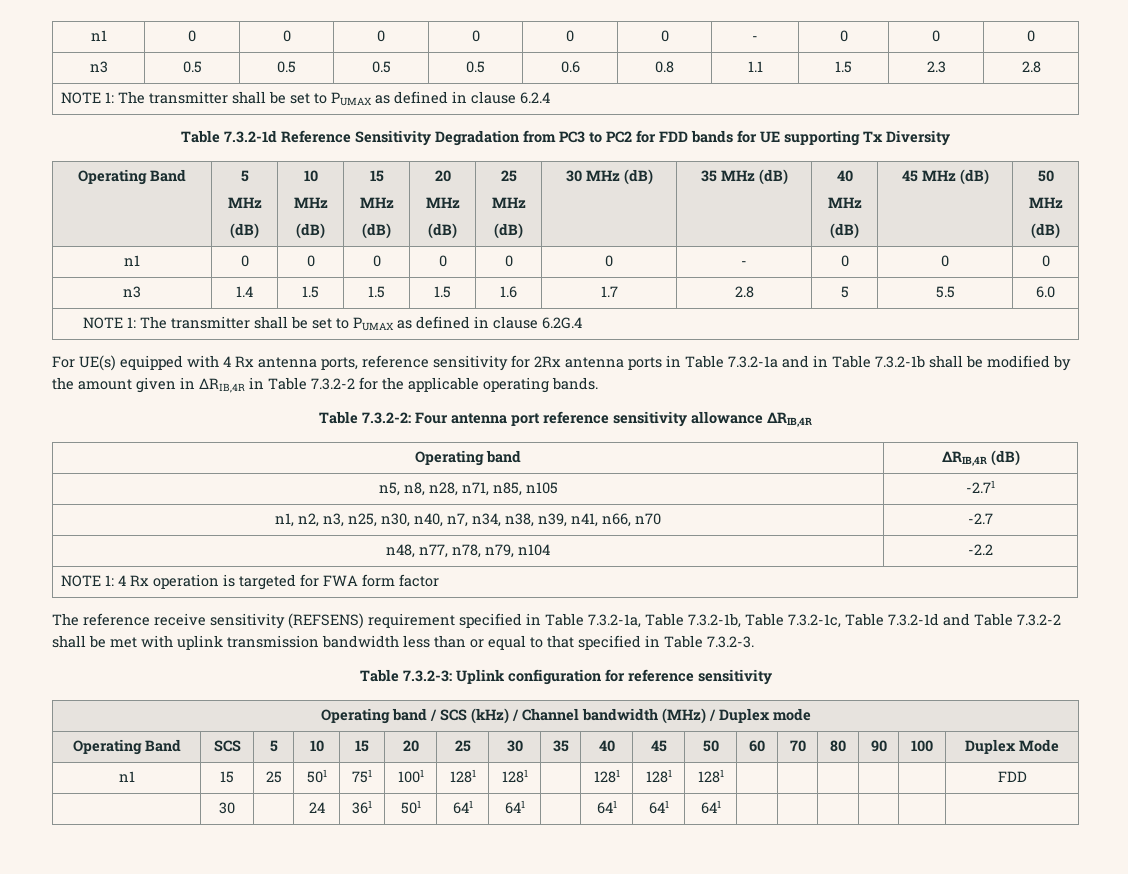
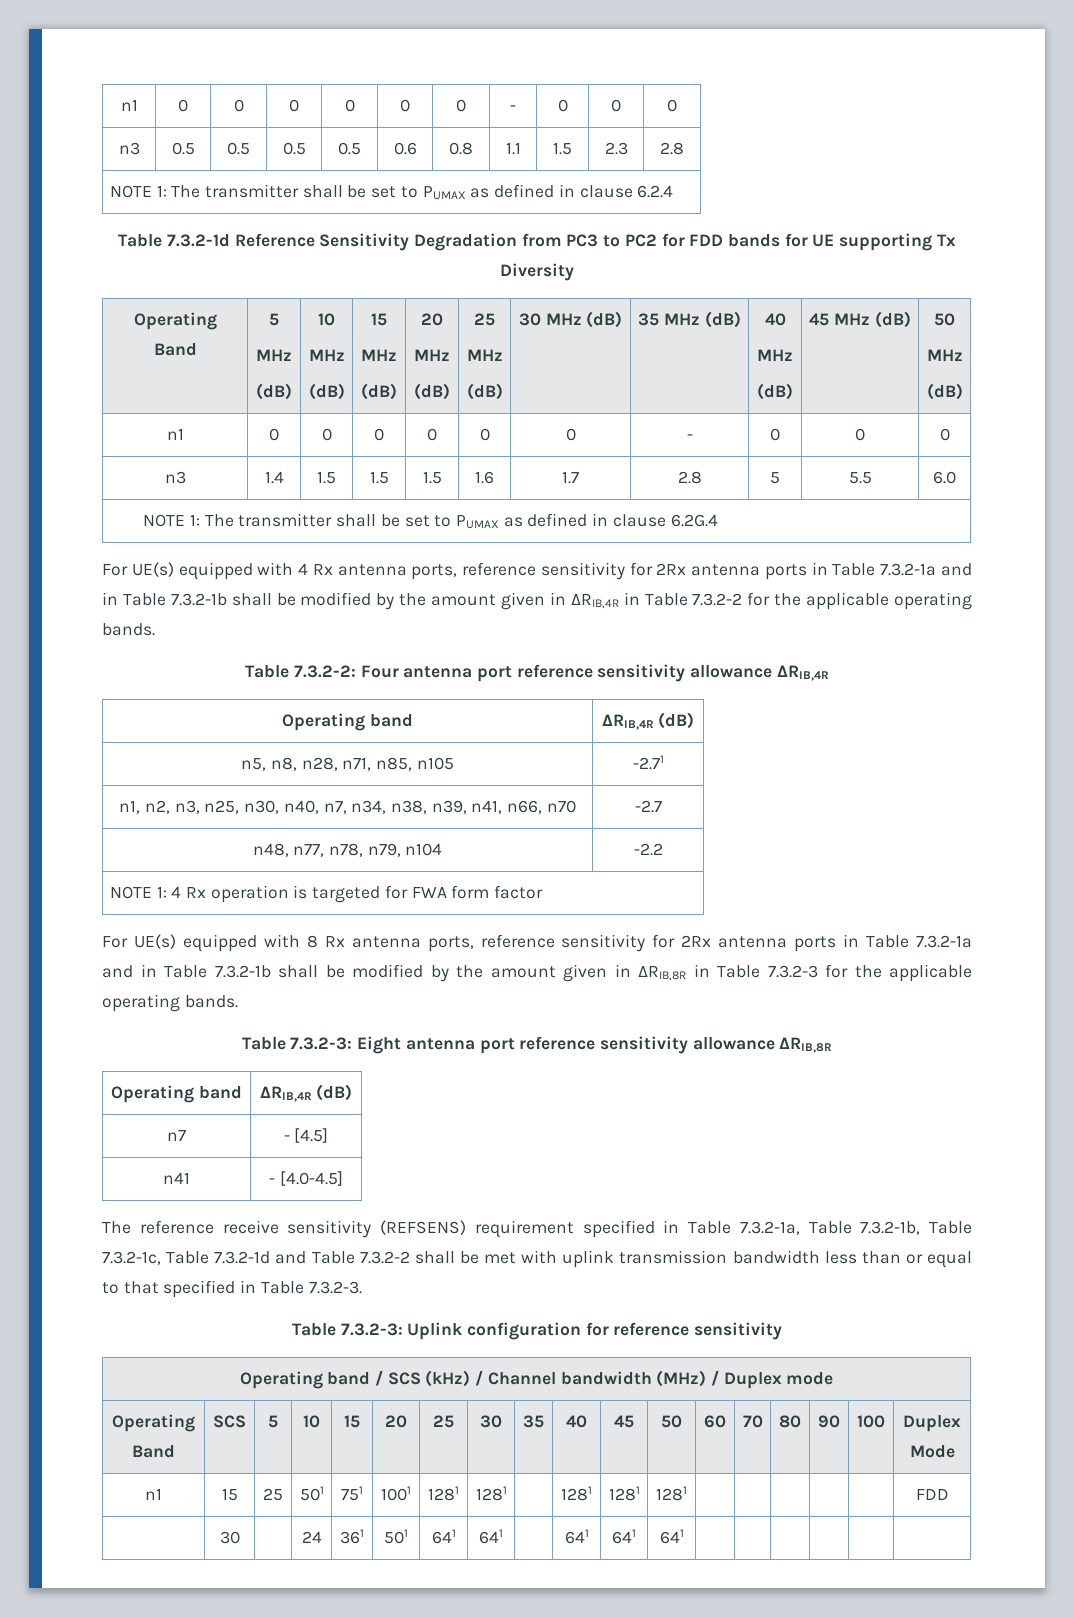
(439, 580) none -> [102,934,972,952] [102,964,972,982] [102,994,238,1012] [241,1036,833,1054] [111,1085,242,1103] [259,1084,353,1102] [167,1130,186,1141] [283,1128,329,1143] [163,1172,190,1184] [269,1171,343,1186] // For UE(s) equipped with 8 Rx antenna ports, reference sensitivity for 2Rx antenna ports in Table 7.3.2-1a and in Table 7.3.2-1b shall be modified by the amount given in ΔRIB,8R in Table 7.3.2-3 for the applicable operating bands. // Table 7.3.2-3: Eight antenna port reference sensitivity allowance ΔRIB,8R // Operating band | ΔRIB,4R (dB) // n7 | - [4.5] // n41 | - [4.0-4.5]

